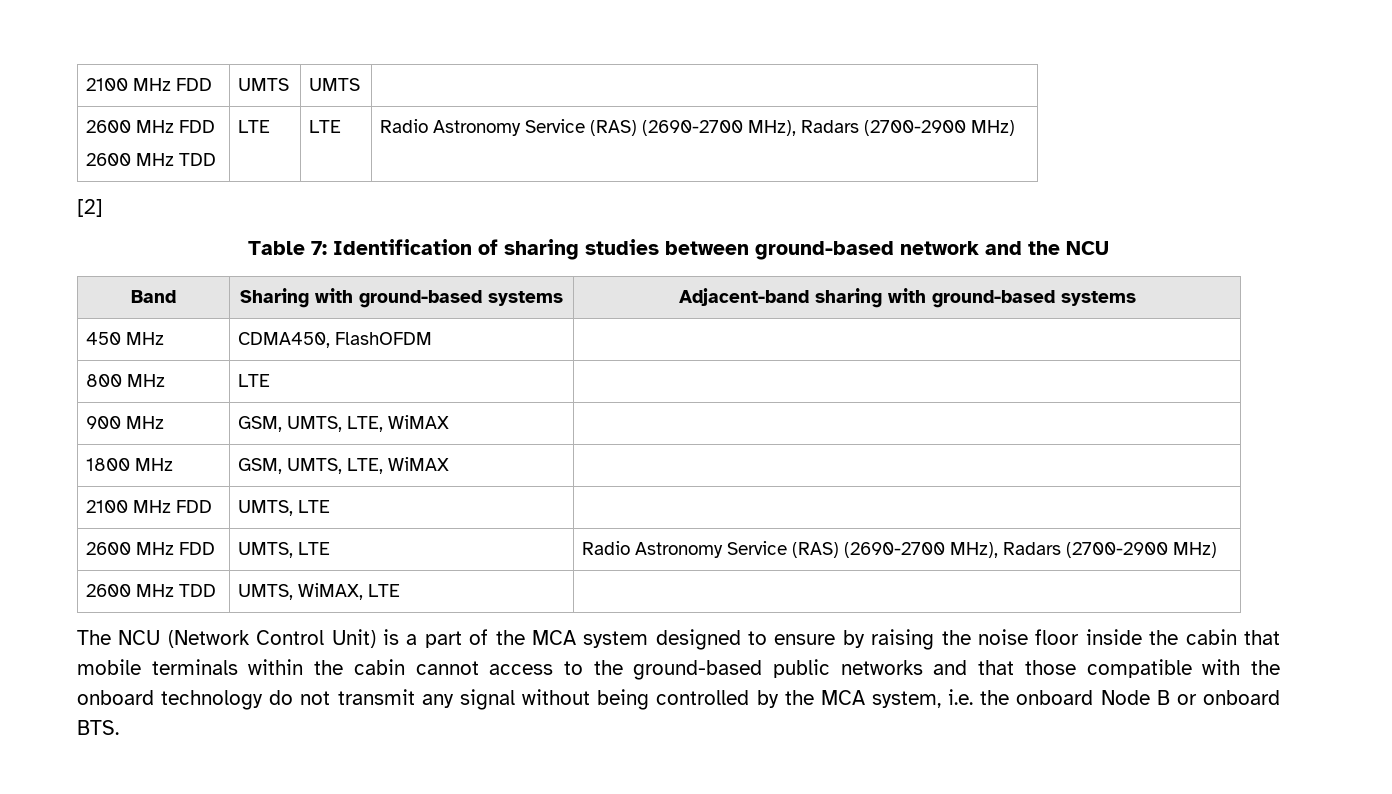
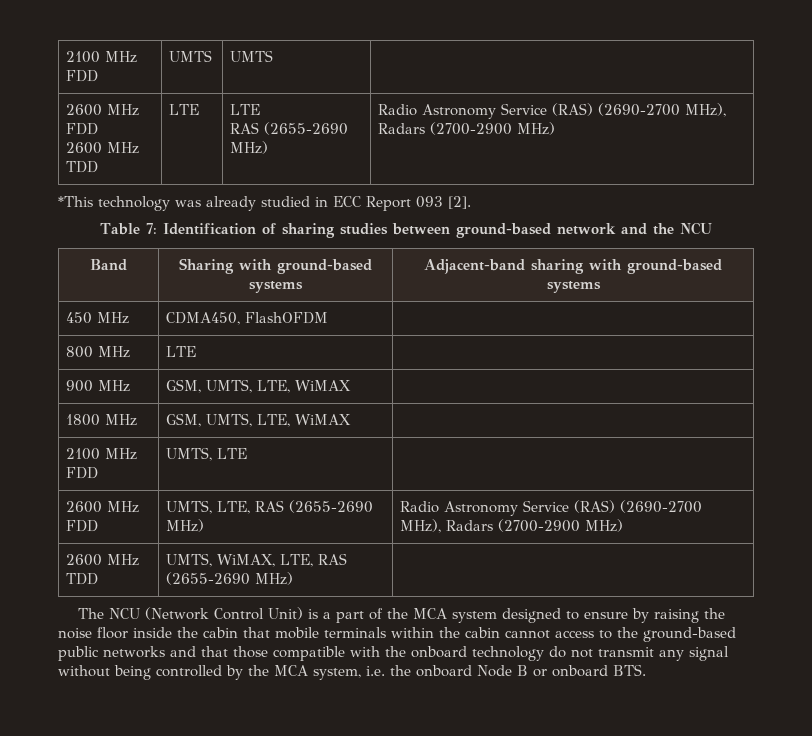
[380,119,1016,136] [77,199,103,217] | Radio Astronomy Service (RAS) (2690-2700 MHz), Radars (2700-2900 MHz) // [2] -> [230,122,349,135] [230,141,269,154] [378,103,727,119] [378,122,556,135] [58,196,471,211] // RAS (2655-2690 MHz) | Radio Astronomy Service (RAS) (2690-2700 MHz), Radars (2700-2900 MHz) // *This technology was already studied in ECC Report 093 [2].
[298,542,331,555] LTE -> [217,500,374,514] [166,519,205,532] LTE, RAS (2655-2690 MHz)
[368,584,401,597] LTE -> [280,553,348,567] [166,572,294,585] LTE, RAS (2655-2690 MHz)

